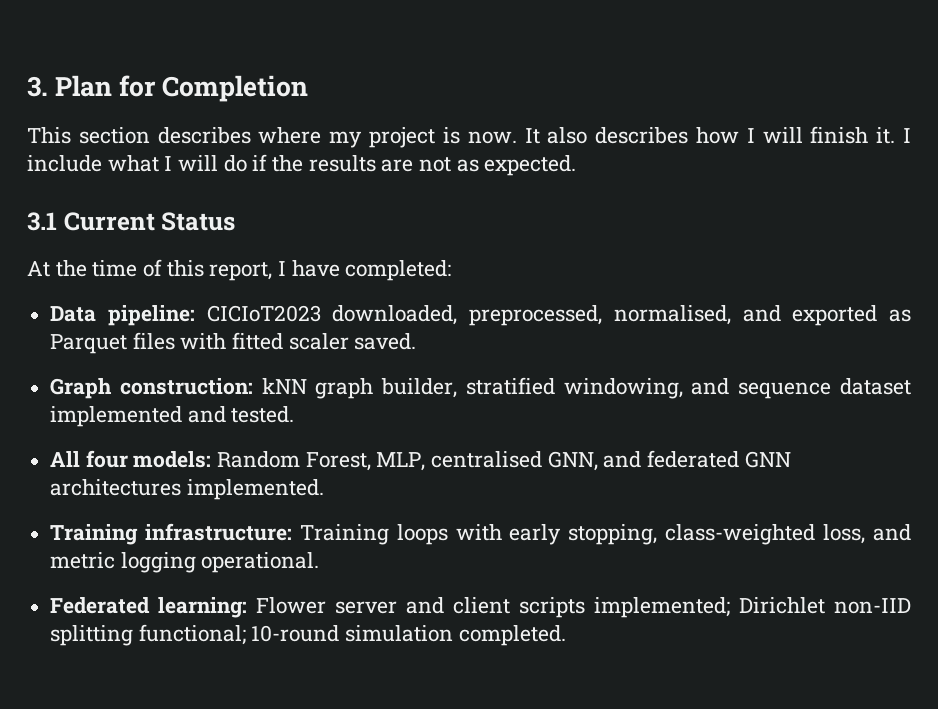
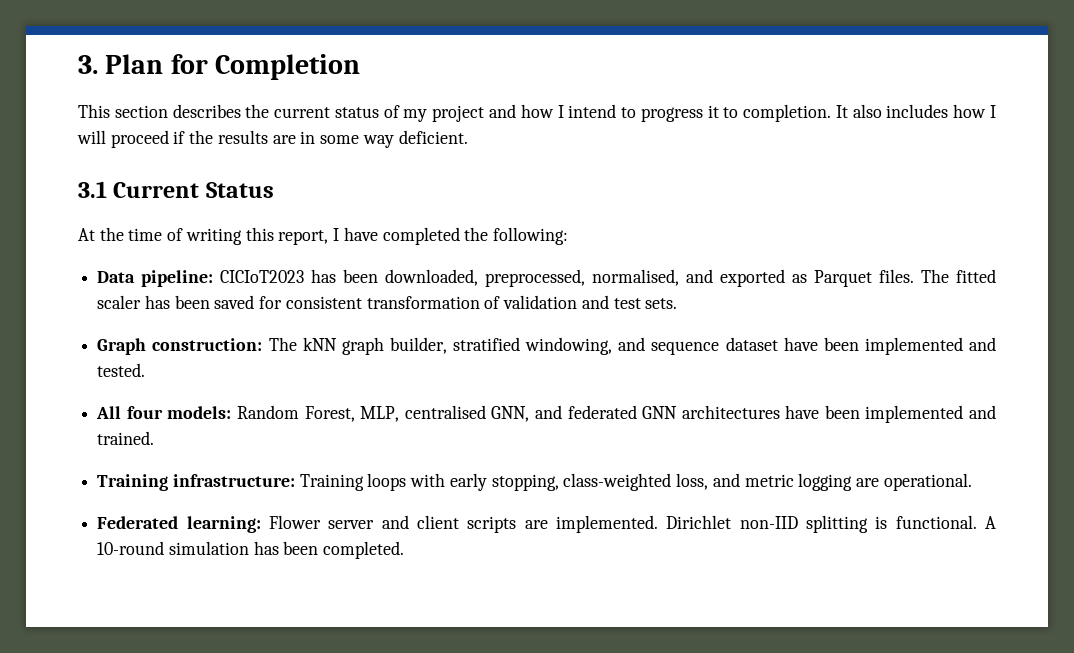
[258,127,517,148] where my project is now. -> [245,104,832,122] the current status of my project and how I intend to progress it to completion.
[595,127,689,144] describes -> [886,104,949,118] includes
[810,126,911,144] [27,154,577,176] finish it. I include what I will do if the results are not as expected. -> [110,130,468,148] proceed if the results are in some way deficient.
(163, 268) none -> [185,228,242,245] writing
[345,260,452,281] completed: -> [382,227,568,245] completed the following:
(321, 313) none -> [311,269,379,283] has been
[132,332,417,350] files with fitted scaler saved. -> [879,269,997,283] [97,295,678,309] files. The fitted scaler has been saved for consistent transformation of validation and test sets.
(253, 386) none -> [268,337,297,351] The
(911, 386) none -> [783,337,859,351] have been
[186,479,324,500] implemented. -> [785,405,997,423] [97,431,155,445] have been implemented and trained.
(196, 562) none -> [855,478,879,487] are
[594,597,731,618] implemented; -> [524,515,658,533] are implemented.
[138,624,454,645] functional; 10-round simulation -> [875,515,996,529] [97,541,319,555] is functional. A 10-round simulation has been

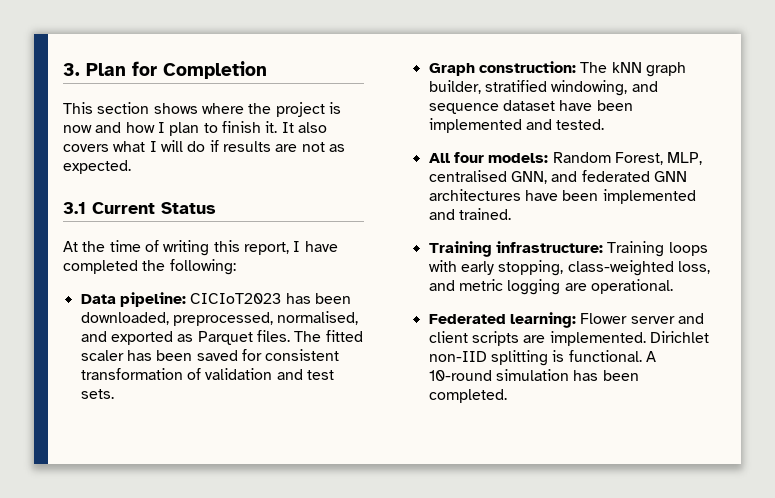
[172,104,996,122] [77,130,468,148] describes the current status of my project and how I intend to progress it to completion. It also includes how I will proceed if the results are in some way deficient. -> [153,102,341,117] [63,121,327,136] [63,140,345,152] [63,160,131,174] shows where the project is now and how I plan to finish it. It also covers what I will do if results are not as expected.

